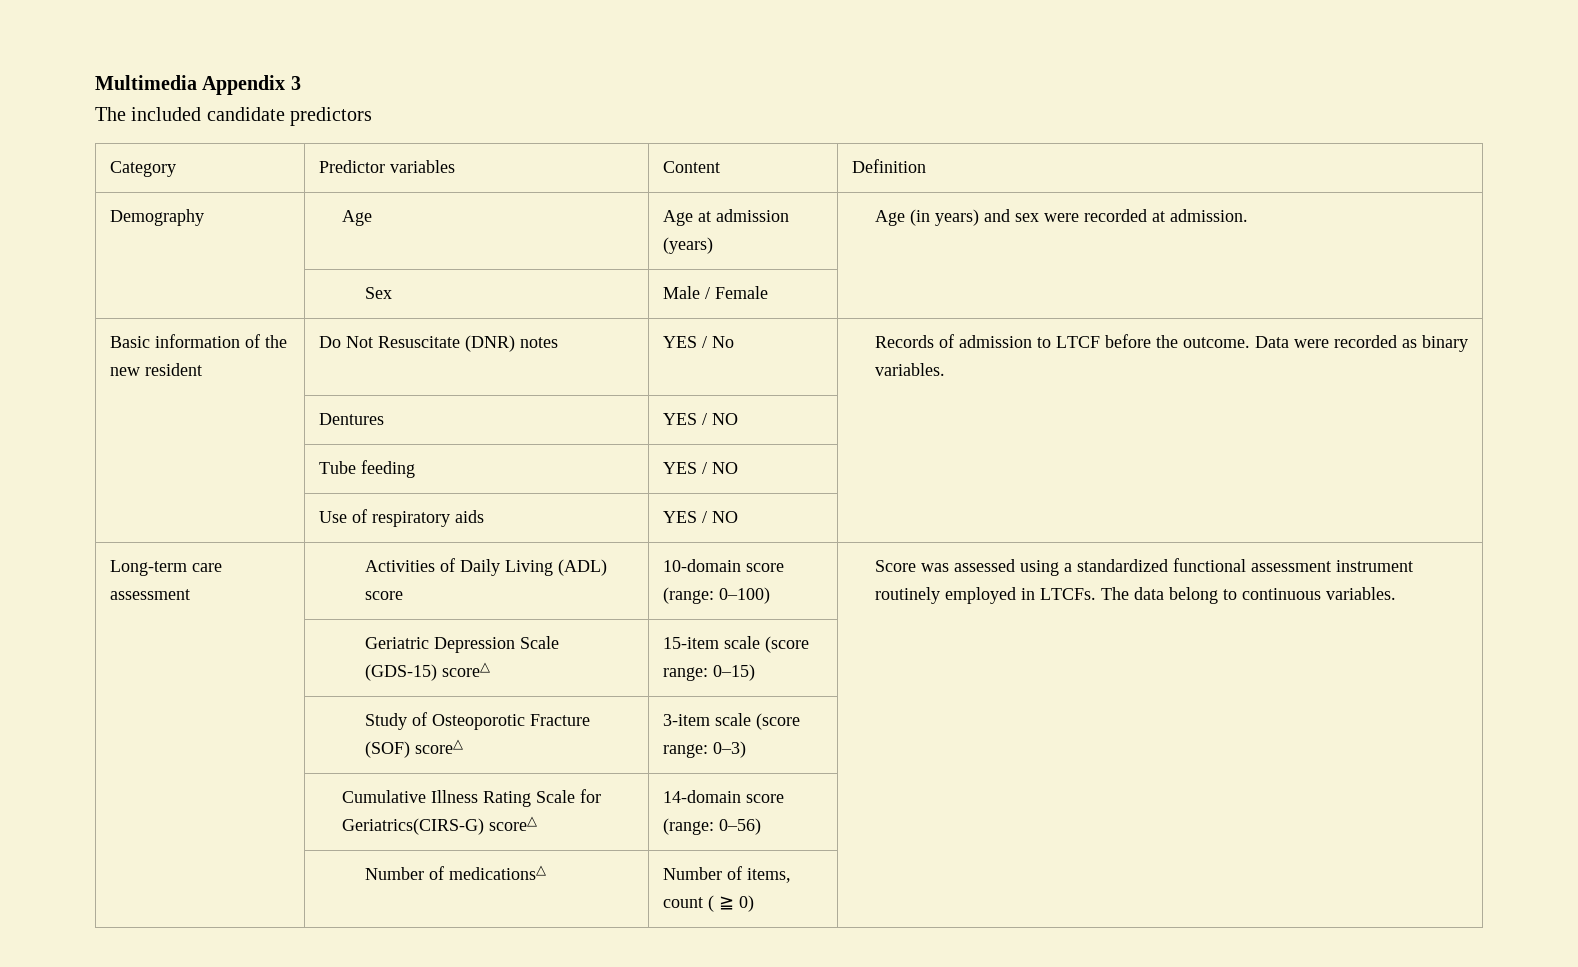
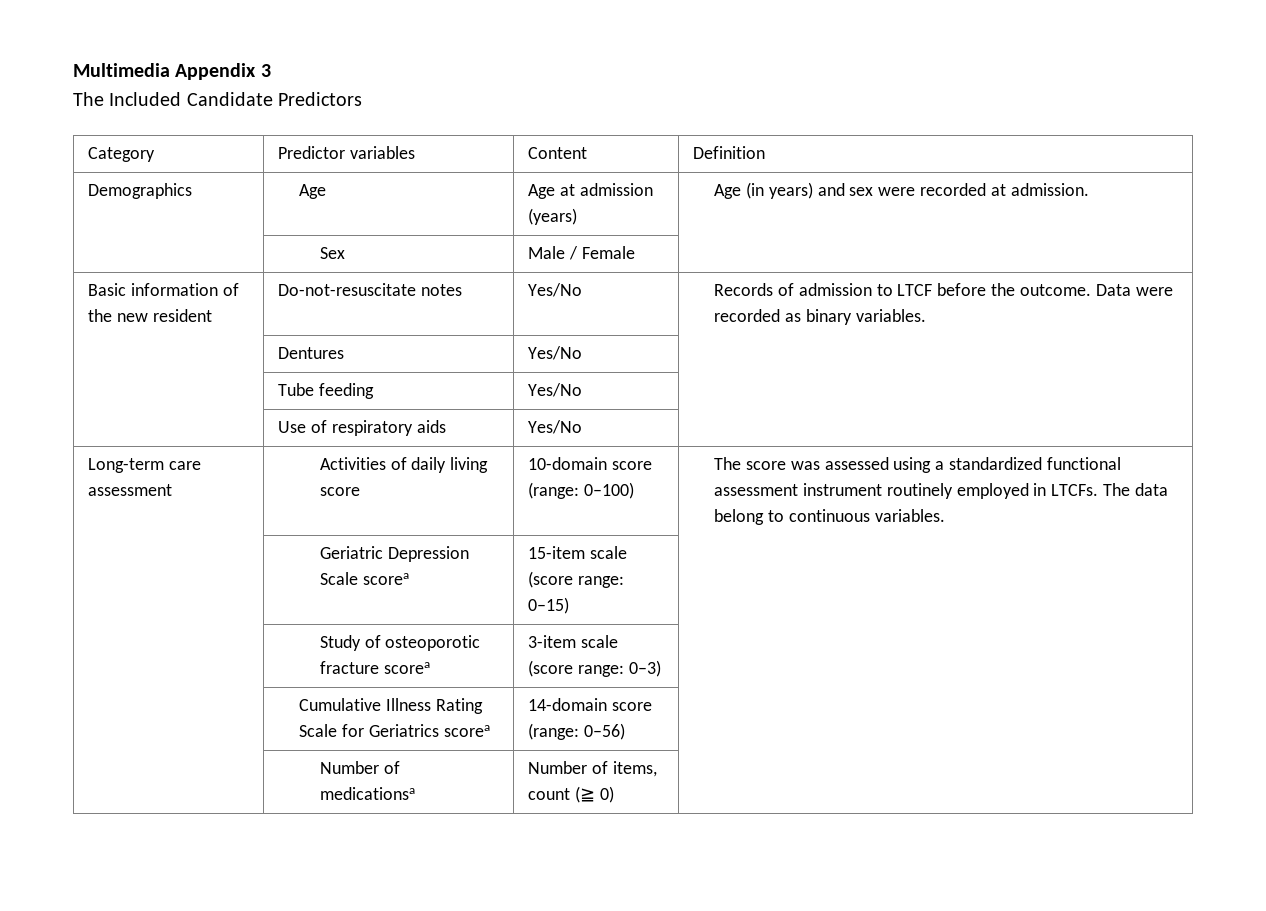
[131,107,373,126] included candidate predictors -> [109,92,363,106] Included Candidate Predictors
[109,209,204,226] Demography -> [88,183,193,199] Demographics
[318,335,558,352] [662,336,734,348] Do Not Resuscitate (DNR) notes | YES / No -> [278,283,462,296] [528,283,583,297] Do-not-resuscitate notes | Yes/No
[662,413,738,425] YES / NO -> [528,346,583,360] Yes/No
[662,462,738,474] YES / NO -> [528,383,583,397] Yes/No
[662,511,738,523] YES / NO -> [528,420,583,434] Yes/No
[460,559,608,576] Daily Living (ADL) -> [411,457,489,473] daily living
[875,560,917,572] Score -> [713,457,786,470] The score
[365,662,491,681] (GDS-15) score△ -> [362,573,409,585] scorea
[432,714,591,730] [365,739,464,758] Osteoporotic Fracture (SOF) score△ -> [385,635,481,651] [319,661,430,674] osteoporotic fracture scorea
[342,816,538,835] Geriatrics(CIRS-G) score△ -> [368,724,490,737] Geriatrics scorea
[449,865,547,880] medications△ -> [319,787,415,800] medicationsa
[707,895,734,912] ( ≧ -> [574,786,595,803] (≧

